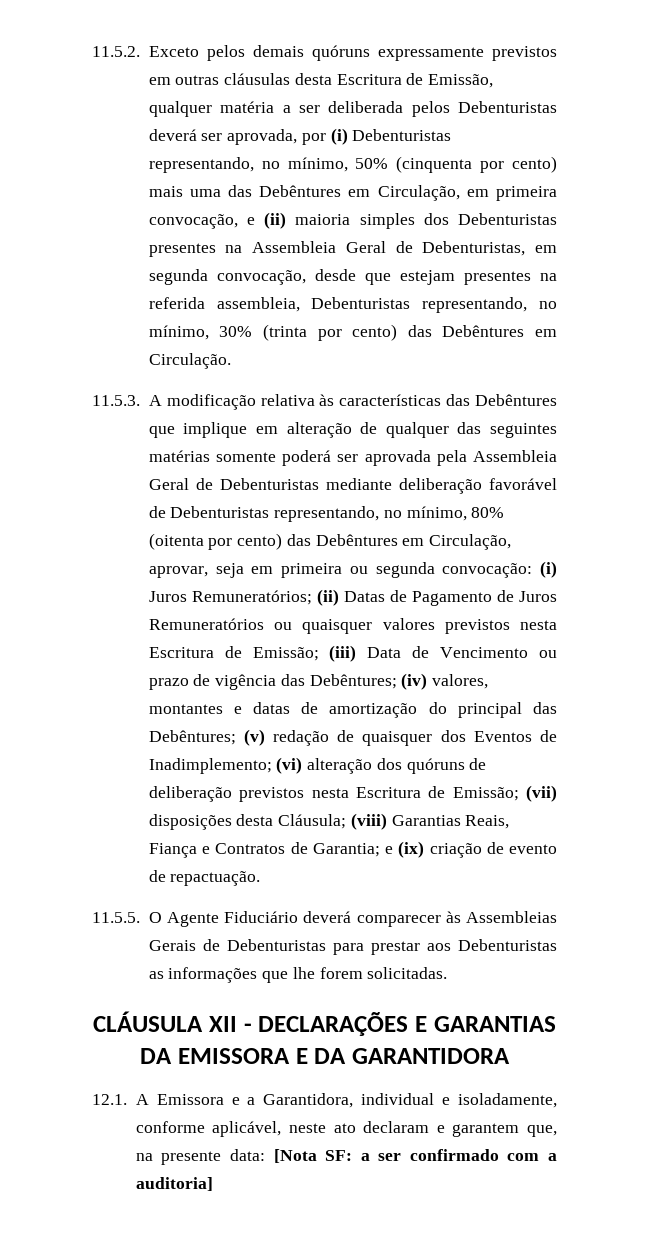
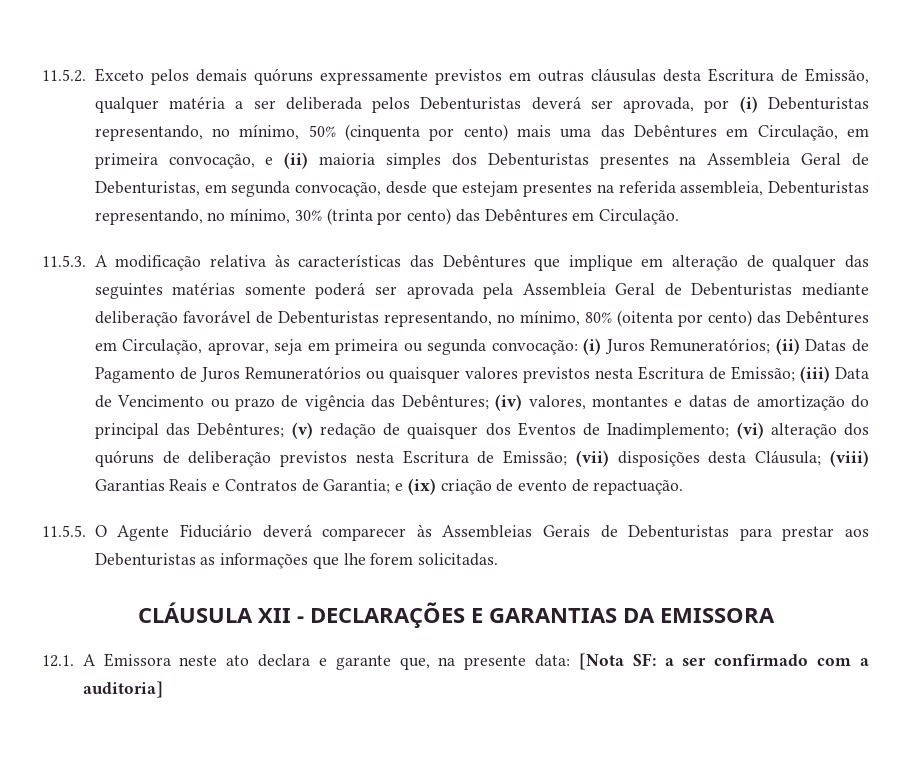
[465,815,510,829] [148,843,197,858] Reais, Fiança -> [169,479,208,491] Reais
[295,1048,510,1064] E DA GARANTIDORA -> (775, 615) none
[231,1093,557,1108] [135,1121,520,1137] e a Garantidora, individual e isoladamente, conforme aplicável, neste ato declaram e garantem -> [179,654,391,670] neste ato declara e garante

